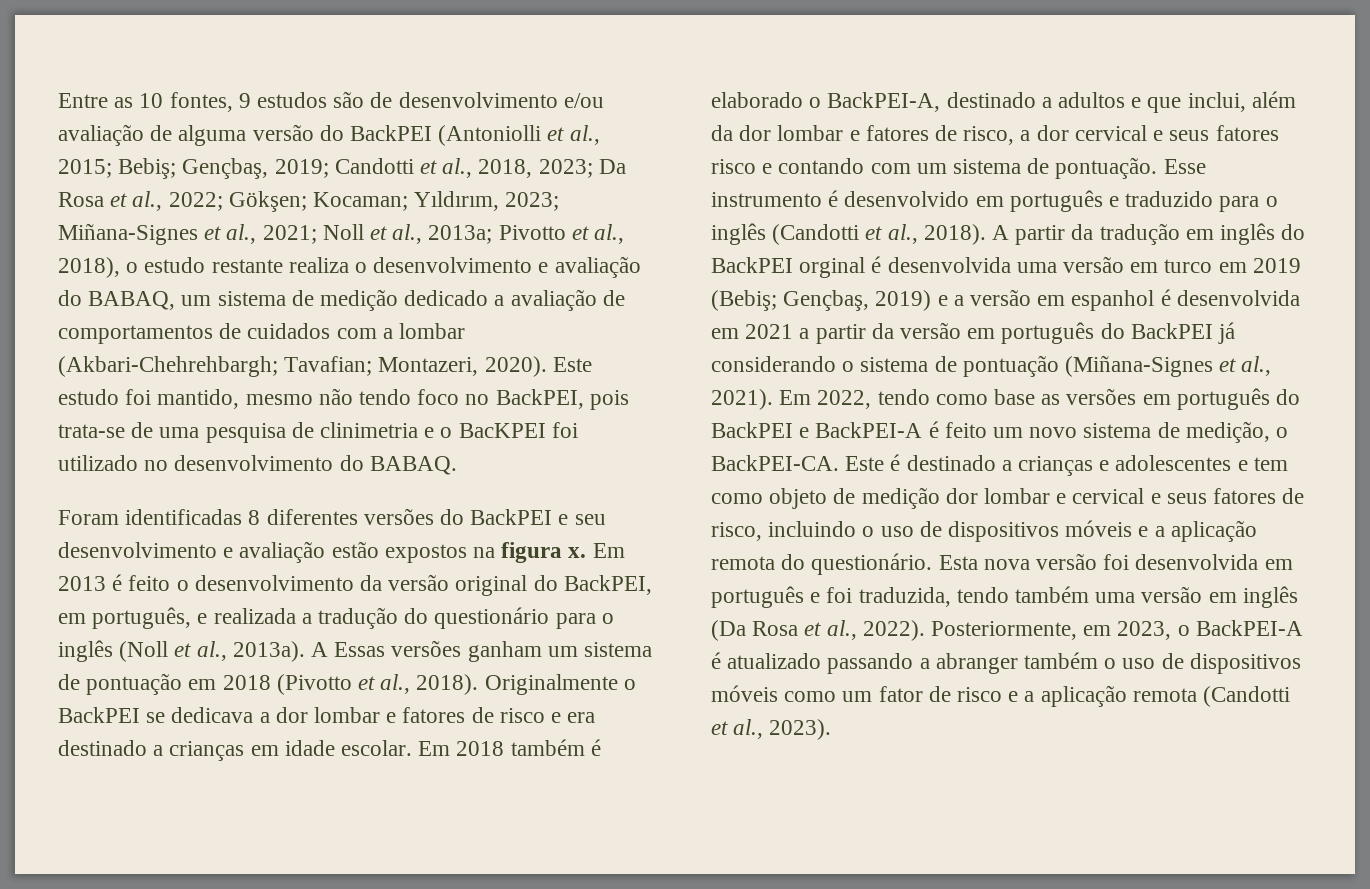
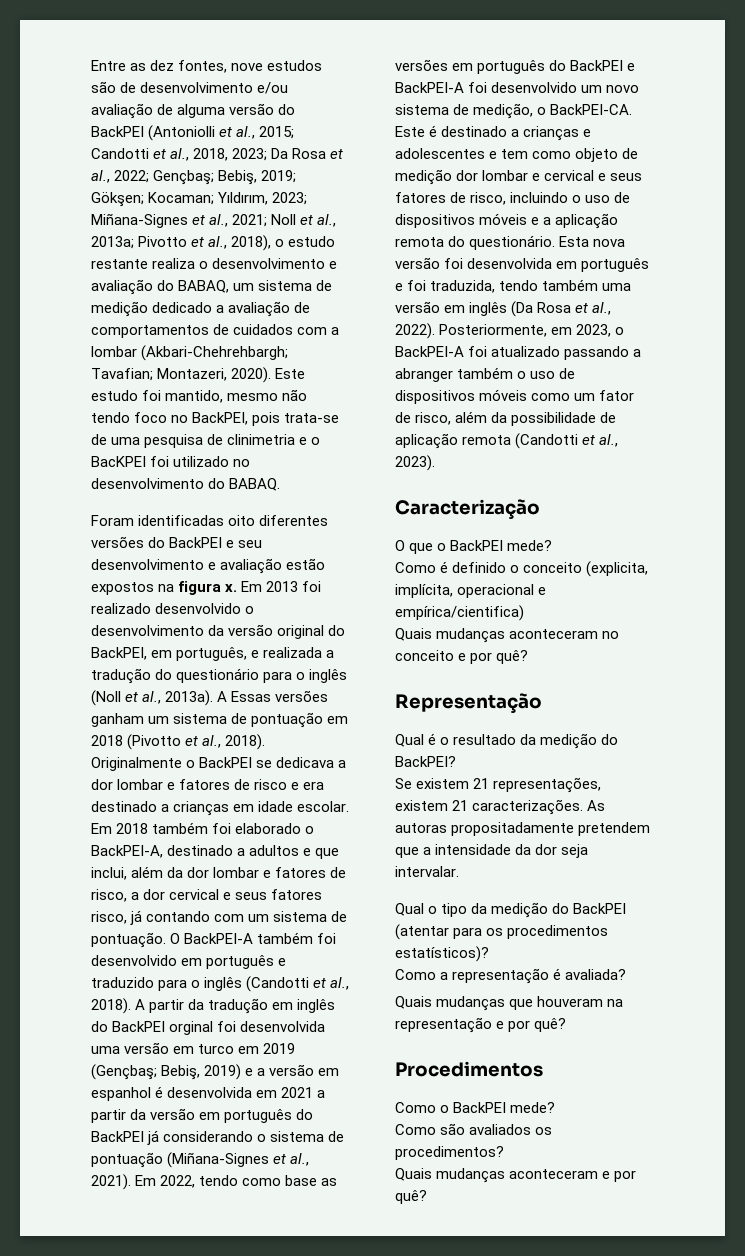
[139,92,251,112] 10 fontes, 9 -> [150,60,264,73] dez fontes, nove
[118,158,329,179] Bebiş; Gençbaş, 2019; -> (295, 132) none
(223, 201) none -> [153,170,297,185] Gençbaş; Bebiş, 2019;
[248,510,261,525] 8 -> [228,515,256,526] oito
[112,574,171,591] é feito -> [302,581,322,592] [91,603,242,614] foi realizado desenvolvido
[590,739,601,756] é -> [212,823,232,834] foi
[711,159,773,174] risco e -> [91,910,143,925] risco, já
[1163,159,1206,174] [711,190,839,207] Esse instrumento é -> [170,932,337,944] O BackPEI-A também foi
[871,256,882,273] é -> [217,1021,237,1032] foi
[711,290,870,311] (Bebiş; Gençbaş, -> [91,1064,201,1080] (Gençbaş; Bebiş,
[928,421,987,438] é feito -> [468,82,578,93] foi desenvolvido
[711,652,721,669] é -> [468,346,488,357] foi
[957,687,1035,702] risco e a -> [415,411,617,426] risco, além da possibilidade de
(832, 729) none -> [395,499,540,519] [395,540,553,554] [395,561,649,577] [395,584,547,598] [395,605,524,621] [395,628,620,643] [395,650,529,664] [395,693,542,713] [395,733,619,749] [395,756,456,767] [395,777,602,793] [395,799,606,815] [395,822,651,836] [395,844,589,858] [395,866,459,877] [395,902,627,918] [395,924,609,940] [395,946,489,962] [395,968,627,984] [395,996,624,1011] [395,1017,567,1033] [395,1061,543,1077] [395,1102,556,1113] [395,1123,553,1135] [395,1146,504,1160] [395,1168,637,1183] [395,1190,427,1204] // Caracterização // O que o BackPEI mede? // Como é definido o conceito (explicita, implícita, operacional e empírica/cientifica) // Quais mudanças aconteceram no conceito e por quê? // Representação // Qual é o resultado da medição do BackPEI? // Se existem 21 representações, existem 21 caracterizações. As autoras propositadamente pretendem que a intensidade da dor seja intervalar. // Qual o tipo da medição do BackPEI (atentar para os procedimentos estatísticos)? // Como a representação é avaliada? // Quais mudanças que houveram na representação e por quê? // Procedimentos // Como o BackPEI mede? // Como são avaliados os procedimentos? // Quais mudanças aconteceram e por quê?

